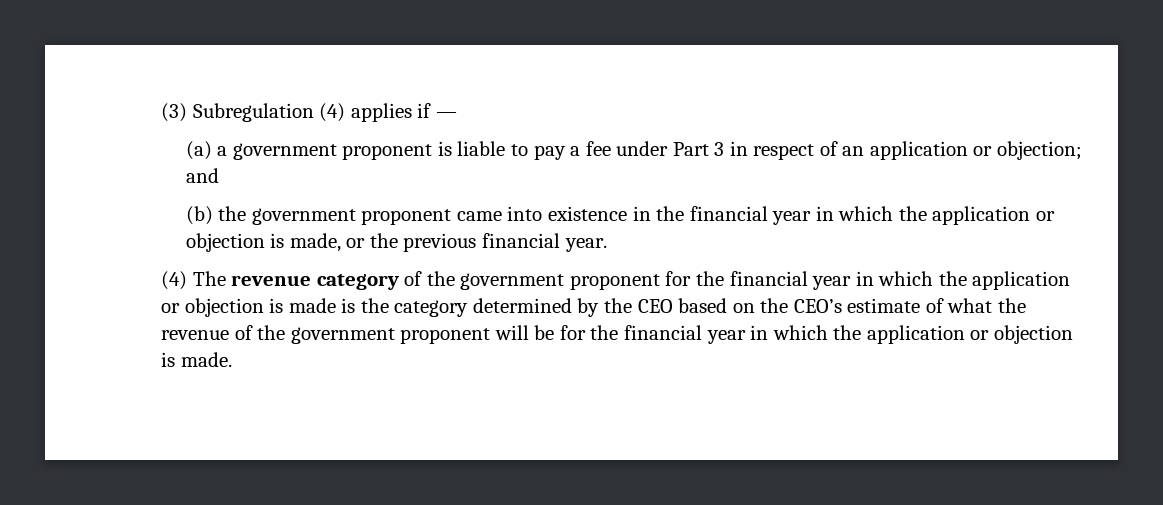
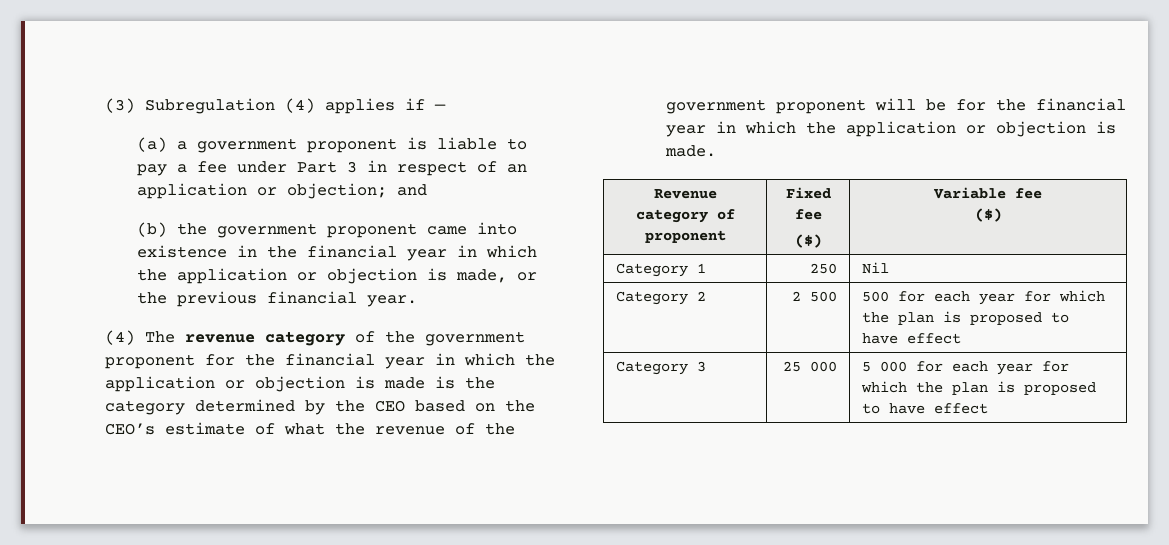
(232, 359) none -> [653,189,717,199] [635,209,735,223] [644,230,726,243] [785,187,831,199] [794,209,822,220] [794,234,822,248] [933,187,1042,199] [974,208,1002,222] [616,263,707,277] [809,263,837,274] [862,262,890,274] [616,291,707,305] [791,291,837,302] [862,290,1106,305] [862,311,1070,325] [862,333,962,344] [616,361,707,375] [782,361,837,372] [862,361,1070,375] [861,381,1097,395] [862,403,989,414] // Revenue category of proponent | Fixed fee // ($) | Variable fee // ($) // Category 1 | 250 | Nil // Category 2 | 2 500 | 500 for each year for which the plan is proposed to have effect // Category 3 | 25 000 | 5 000 for each year for which the plan is proposed to have effect

